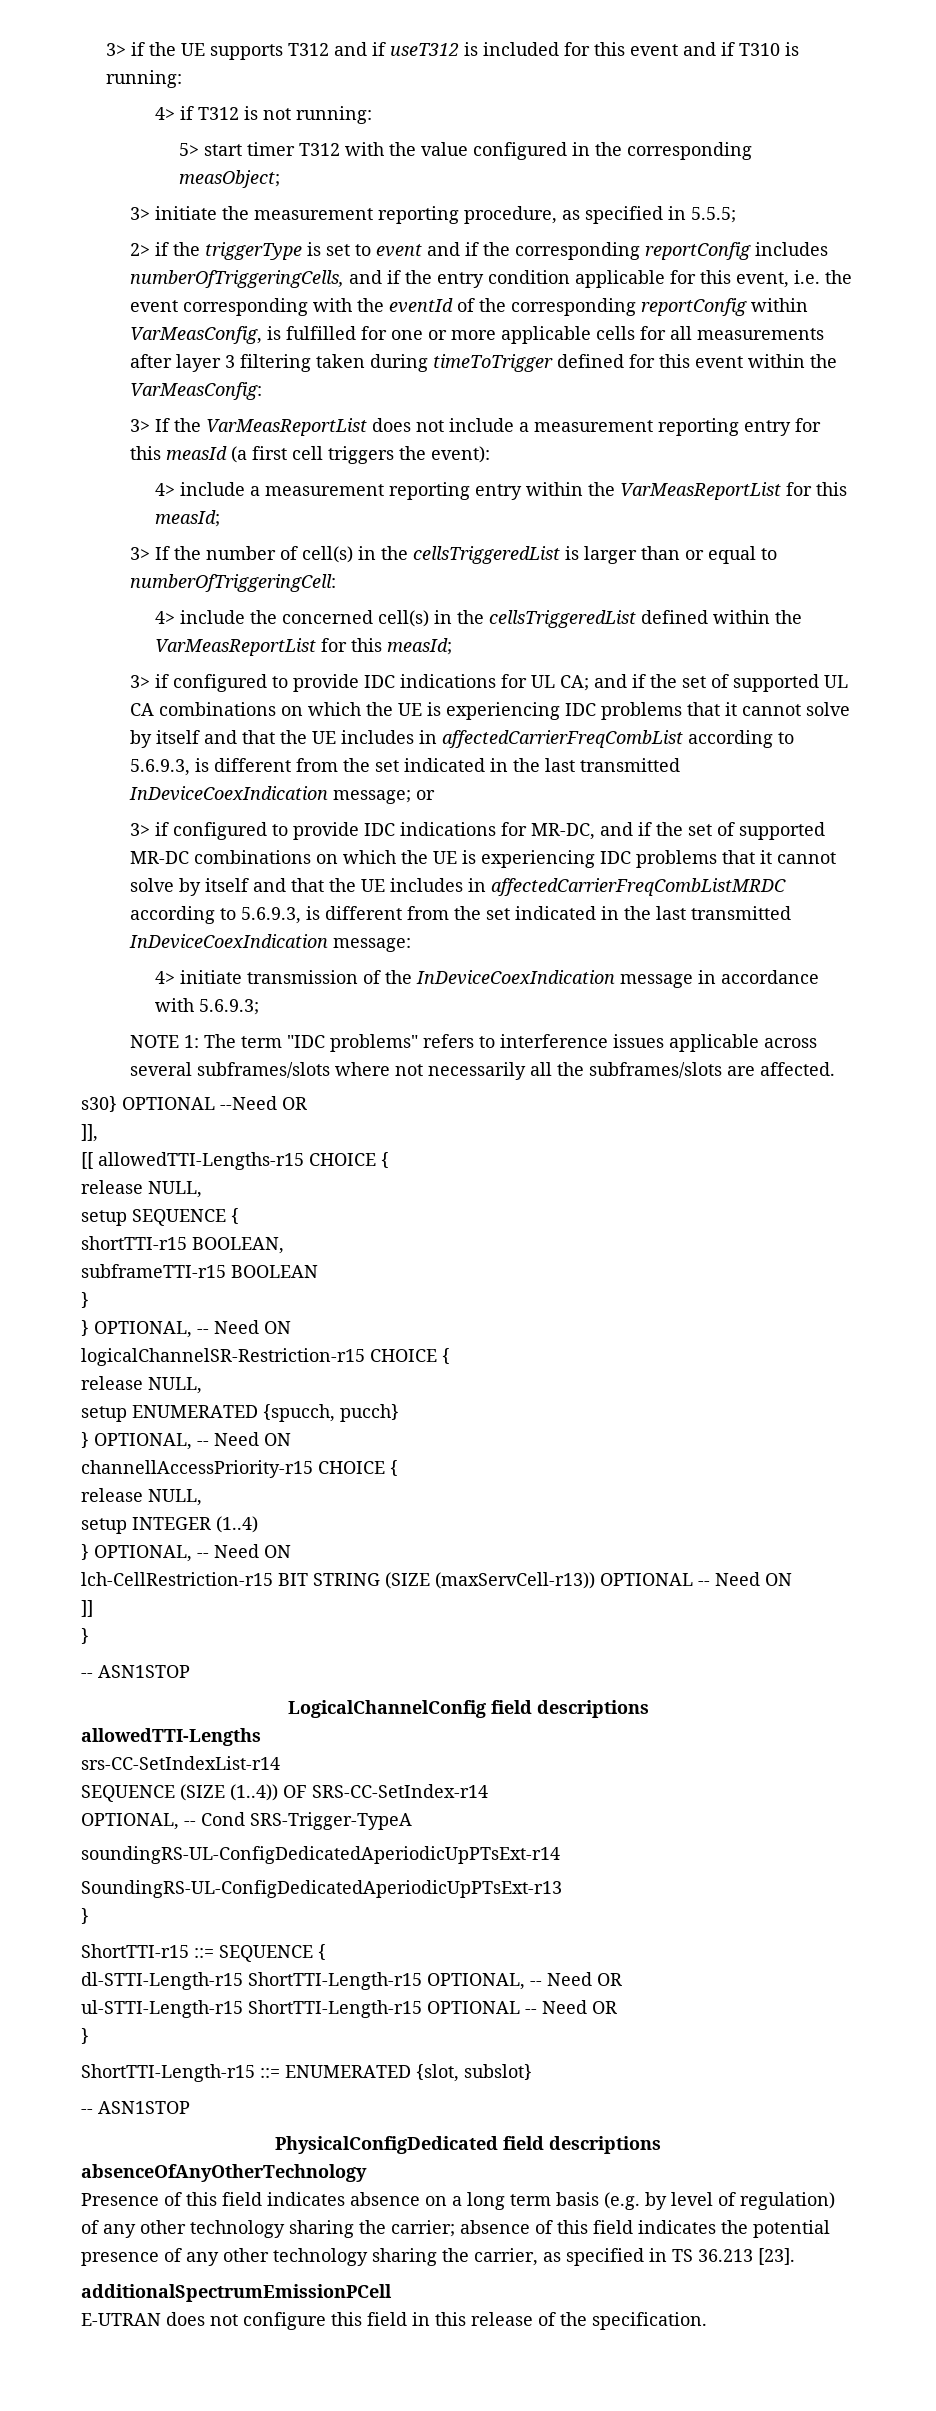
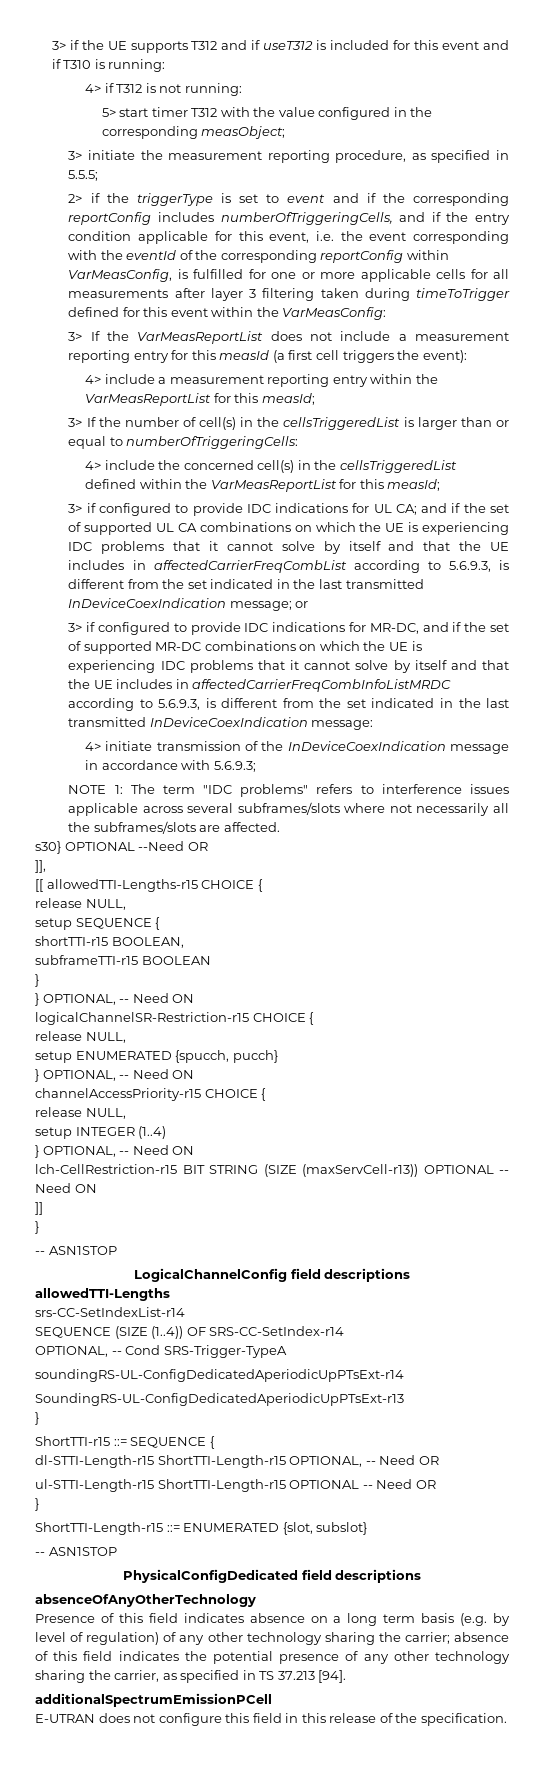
[130,574,337,592] numberOfTriggeringCell: -> [126,436,299,449] numberOfTriggeringCells:
[491,878,787,896] affectedCarrierFreqCombListMRDC -> [192,679,452,692] affectedCarrierFreqCombInfoListMRDC
[81,1460,313,1478] channellAccessPriority-r15 -> [35,1088,201,1101] channelAccessPriority-r15
[698,2248,795,2265] 36.213 [23]. -> [277,1670,347,1683] 37.213 [94].

